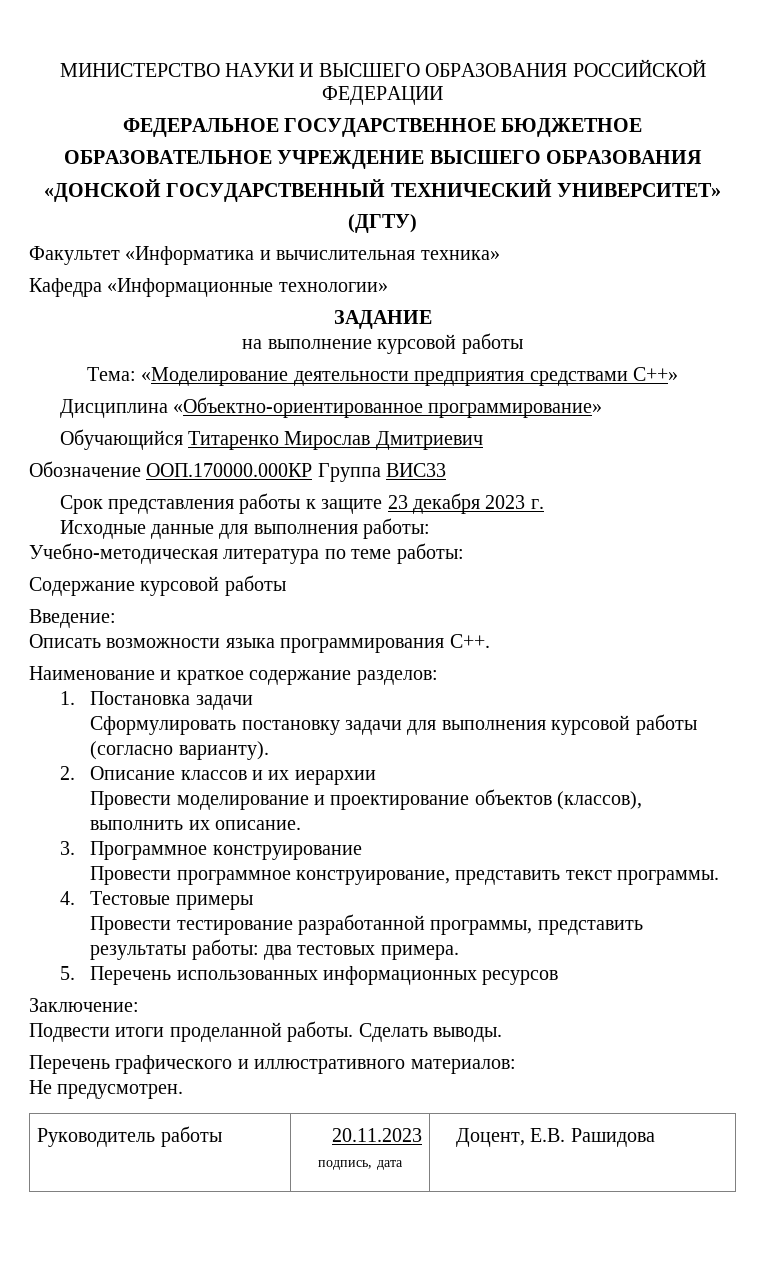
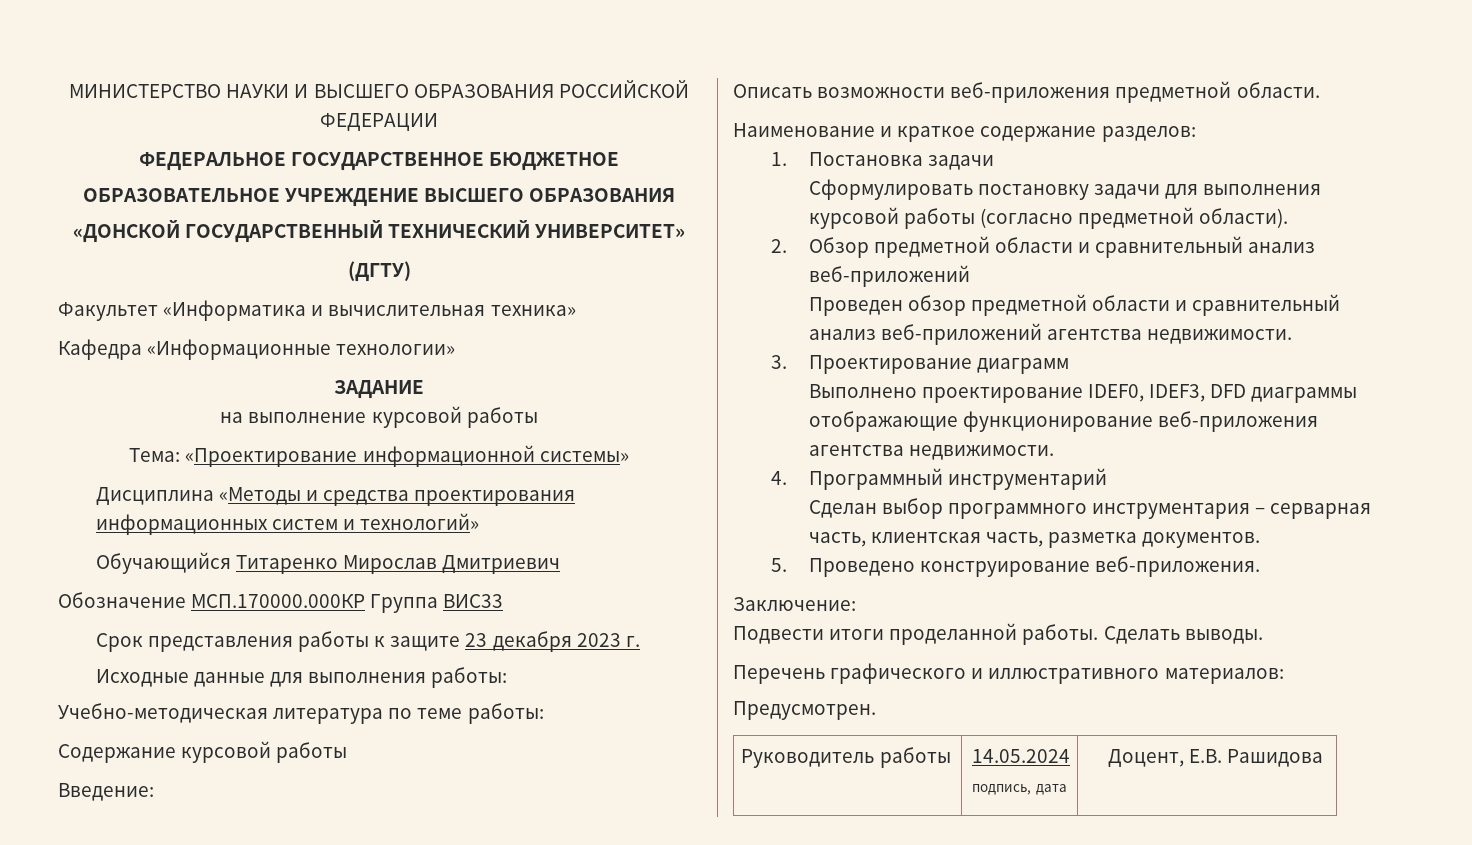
[141,367,678,386] [59,397,603,418] «Моделирование деятельности предприятия средствами C++» // Дисциплина «Объектно-ориентированное программирование» -> [185,445,629,467] [95,487,576,506] [95,513,480,535] «Проектирование информационной системы» // Дисциплина «Методы и средства проектирования информационных систем и технологий»
[146,463,313,477] ООП.170000.000КР -> [191,594,366,608] МСП.170000.000КР
[225,634,490,653] языка программирования С++. -> [950,81,1320,103] веб-приложения предметной области.
[178,741,269,760] варианту). -> [1078,207,1289,229] предметной области).
[90,766,376,785] [90,789,643,810] [90,820,302,830] [59,841,362,860] [90,866,720,885] [59,891,253,910] [90,914,643,935] [90,939,459,960] [59,966,559,985] Описание классов и их иерархии // Провести моделирование и проектирование объектов (классов), выполнить их описание. // 3. Программное конструирование // Провести программное конструирование, представить текст программы. // 4. Тестовые примеры // Провести тестирование разработанной программы, представить результаты работы: два тестовых примера. // 5. Перечень использованных информационных ресурсов -> [808,236,1316,258] [808,265,970,287] [808,294,1341,316] [808,323,1293,345] [770,355,1069,374] [808,384,1358,403] [808,411,1318,432] [808,445,1054,460] [770,468,1107,490] [808,498,1372,519] [808,532,1261,548] [770,556,1260,577] Обзор предметной области и сравнительный анализ веб-приложений // Проведен обзор предметной области и сравнительный анализ веб-приложений агентства недвижимости. // 3. Проектирование диаграмм // Выполнено проектирование IDEF0, IDEF3, DFD диаграммы отображающие функционирование веб-приложения агентства недвижимости. // 4. Программный инструментарий // Сделан выбор программного инструментария – серварная часть, клиентская часть, разметка документов. // 5. Проведено конструирование веб-приложения.
[29,1080,184,1099] Не предусмотрен. -> [733,701,876,720] Предусмотрен.
[331,1128,422,1142] 20.11.2023 -> [971,749,1070,763] 14.05.2024

